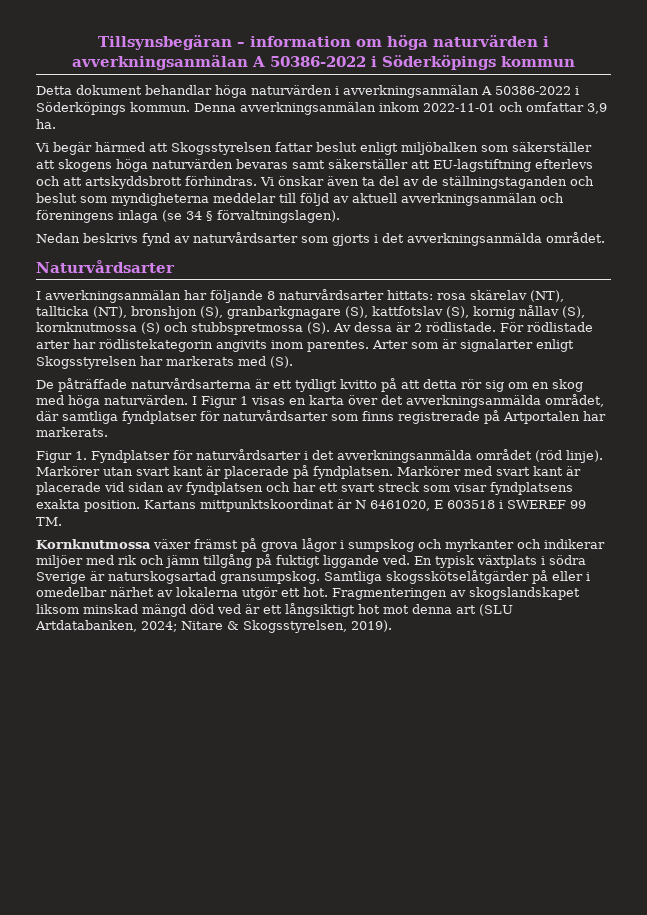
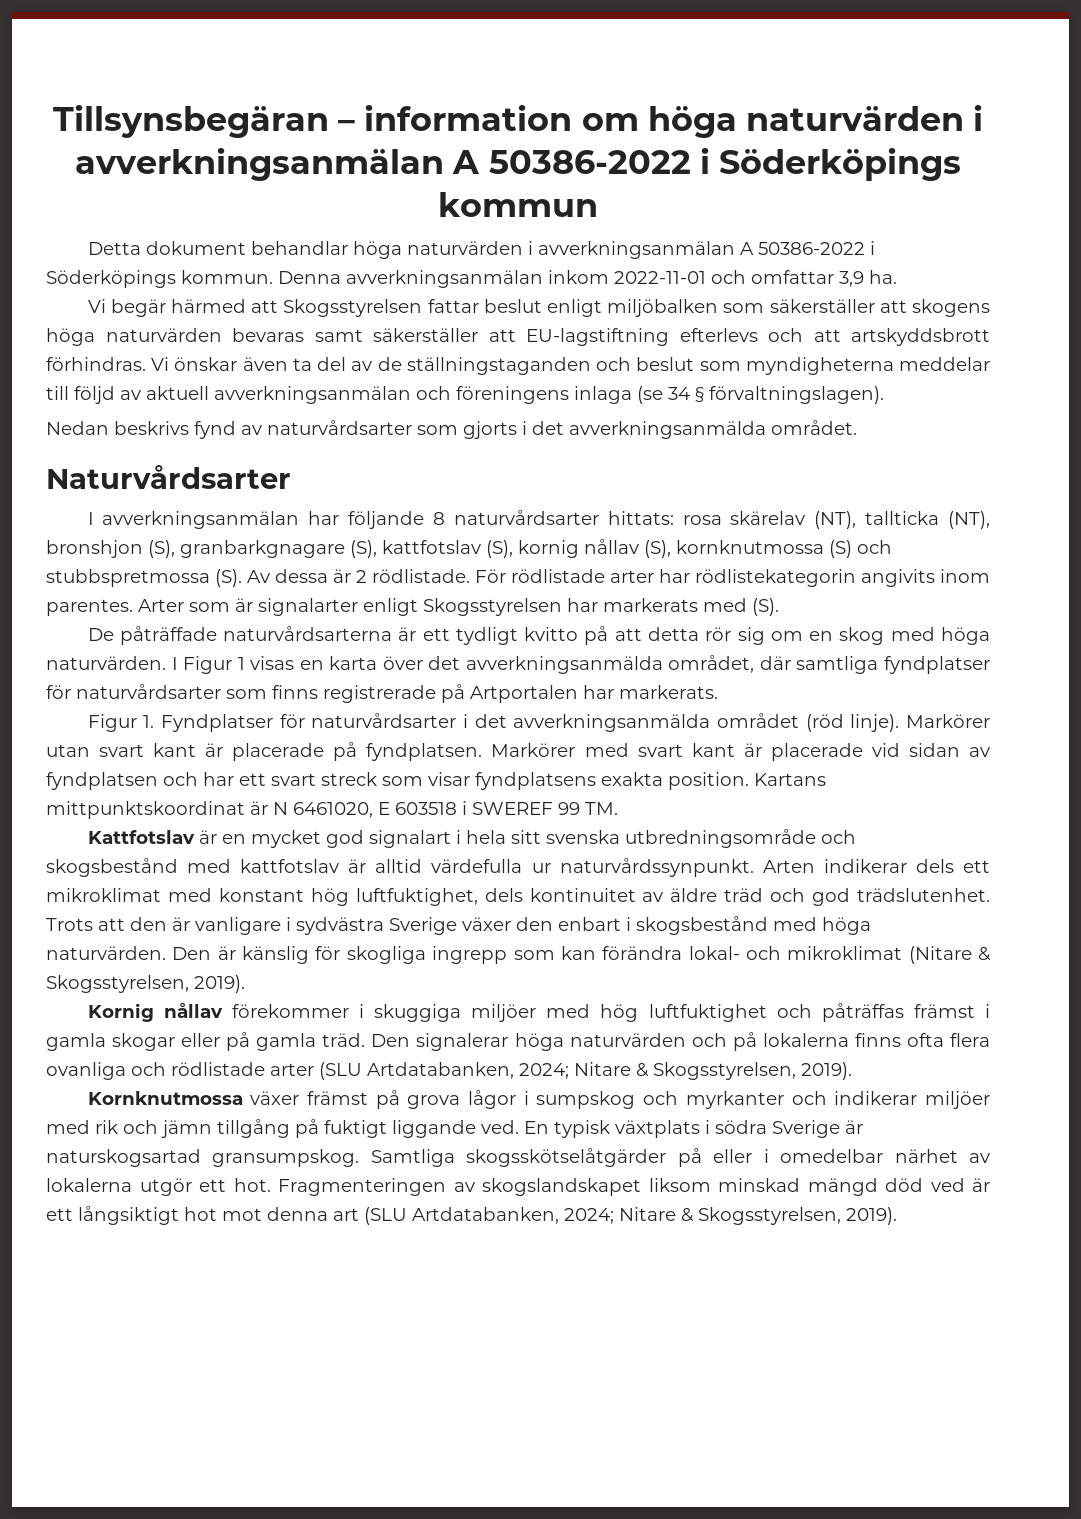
(62, 521) none -> [87,829,856,848] [46,858,990,877] [46,888,990,906] [46,916,871,935] [46,946,992,964] [46,975,245,993] [87,1002,990,1022] [46,1032,991,1051] [46,1062,852,1080] // Kattfotslav är en mycket god signalart i hela sitt svenska utbredningsområde och skogsbestånd med kattfotslav är alltid värdefulla ur naturvårdssynpunkt. Arten indikerar dels ett mikroklimat med konstant hög luftfuktighet, dels kontinuitet av äldre träd och god trädslutenhet. Trots att den är vanligare i sydvästra Sverige växer den enbart i skogsbestånd med höga naturvärden. Den är känslig för skogliga ingrepp som kan förändra lokal- och mikroklimat (Nitare & Skogsstyrelsen, 2019). // Kornig nållav förekommer i skuggiga miljöer med hög luftfuktighet och påträffas främst i gamla skogar eller på gamla träd. Den signalerar höga naturvärden och på lokalerna finns ofta flera ovanliga och rödlistade arter (SLU Artdatabanken, 2024; Nitare & Skogsstyrelsen, 2019).

